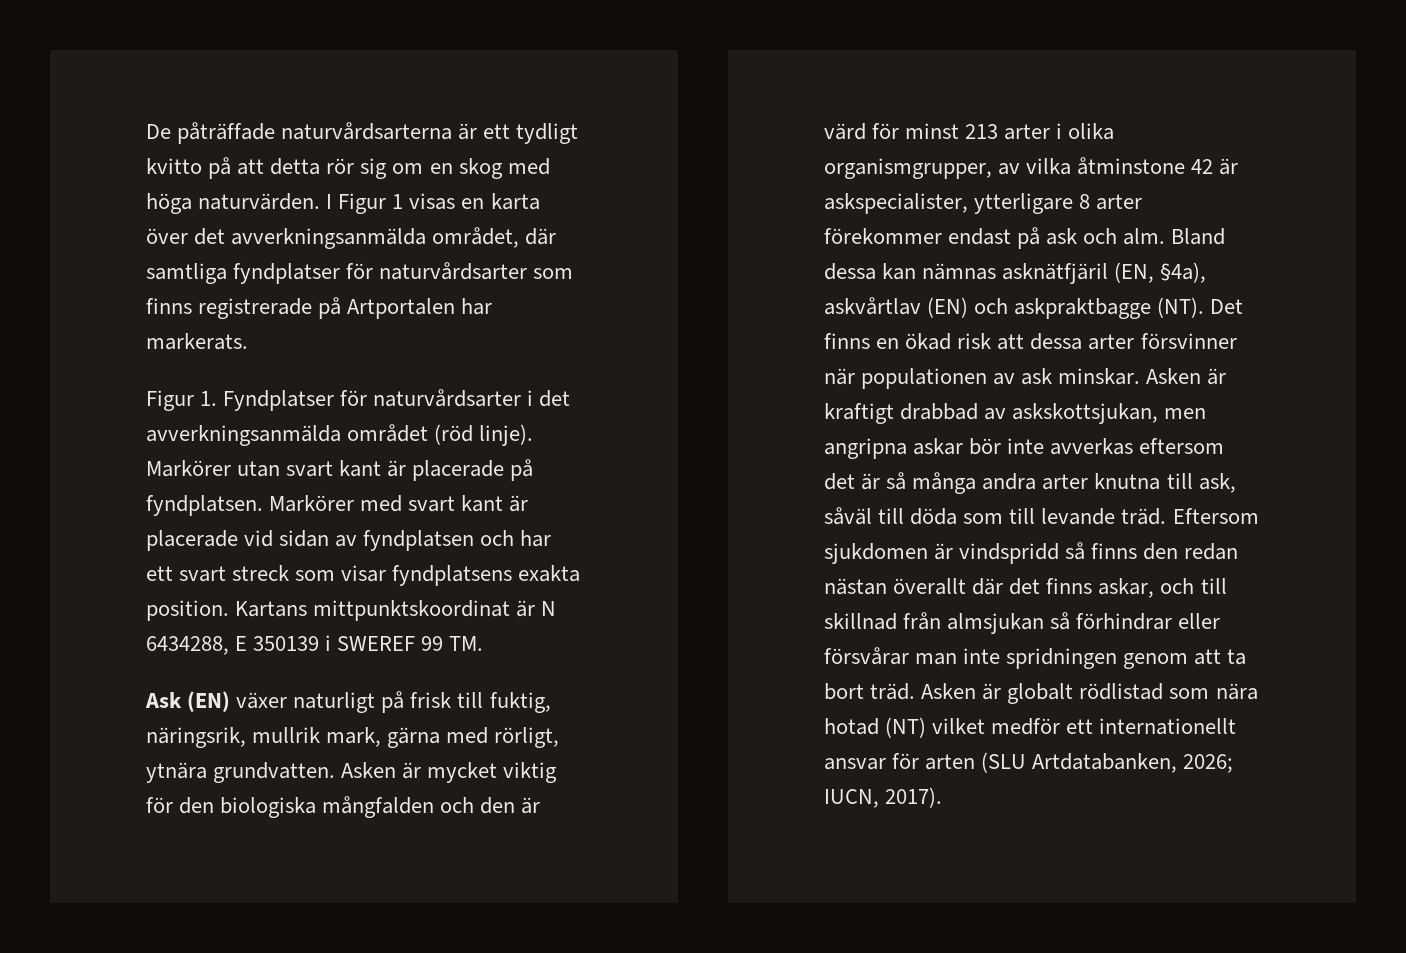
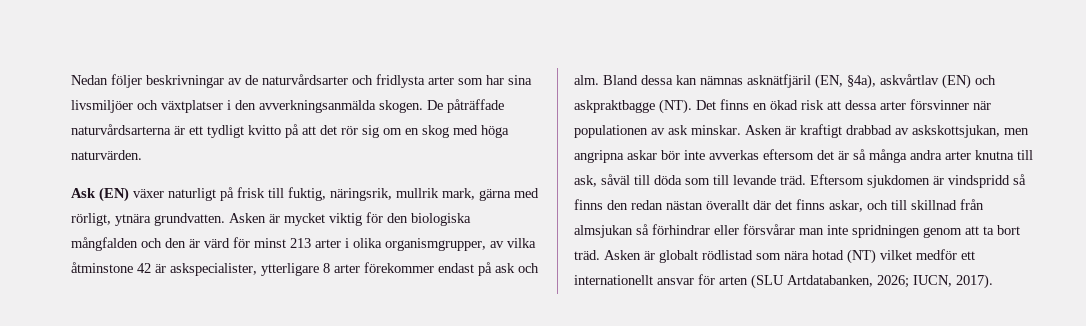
(146, 131) none -> [71,74,532,88] [71,100,423,113] Nedan följer beskrivningar av de naturvårdsarter och fridlysta arter som har sina livsmiljöer och växtplatser i den avverkningsanmälda skogen.
[270,158,321,175] detta -> [320,125,337,135] det
[326,193,540,214] [146,227,557,249] [146,262,574,284] [146,297,493,319] [146,333,248,350] [146,389,571,411] [146,424,534,446] [146,459,534,481] [146,495,529,516] [146,530,552,551] [146,565,581,586] [146,600,557,621] [146,635,484,655] I Figur 1 visas en karta över det avverkningsanmälda området, där samtliga fyndplatser för naturvårdsarter som finns registrerade på Artportalen har markerats. // Figur 1. Fyndplatser för naturvårdsarter i det avverkningsanmälda området (röd linje). Markörer utan svart kant är placerade på fyndplatsen. Markörer med svart kant är placerade vid sidan av fyndplatsen och har ett svart streck som visar fyndplatsens exakta position. Kartans mittpunktskoordinat är N 6434288, E 350139 i SWEREF 99 TM. -> (142, 155) none

